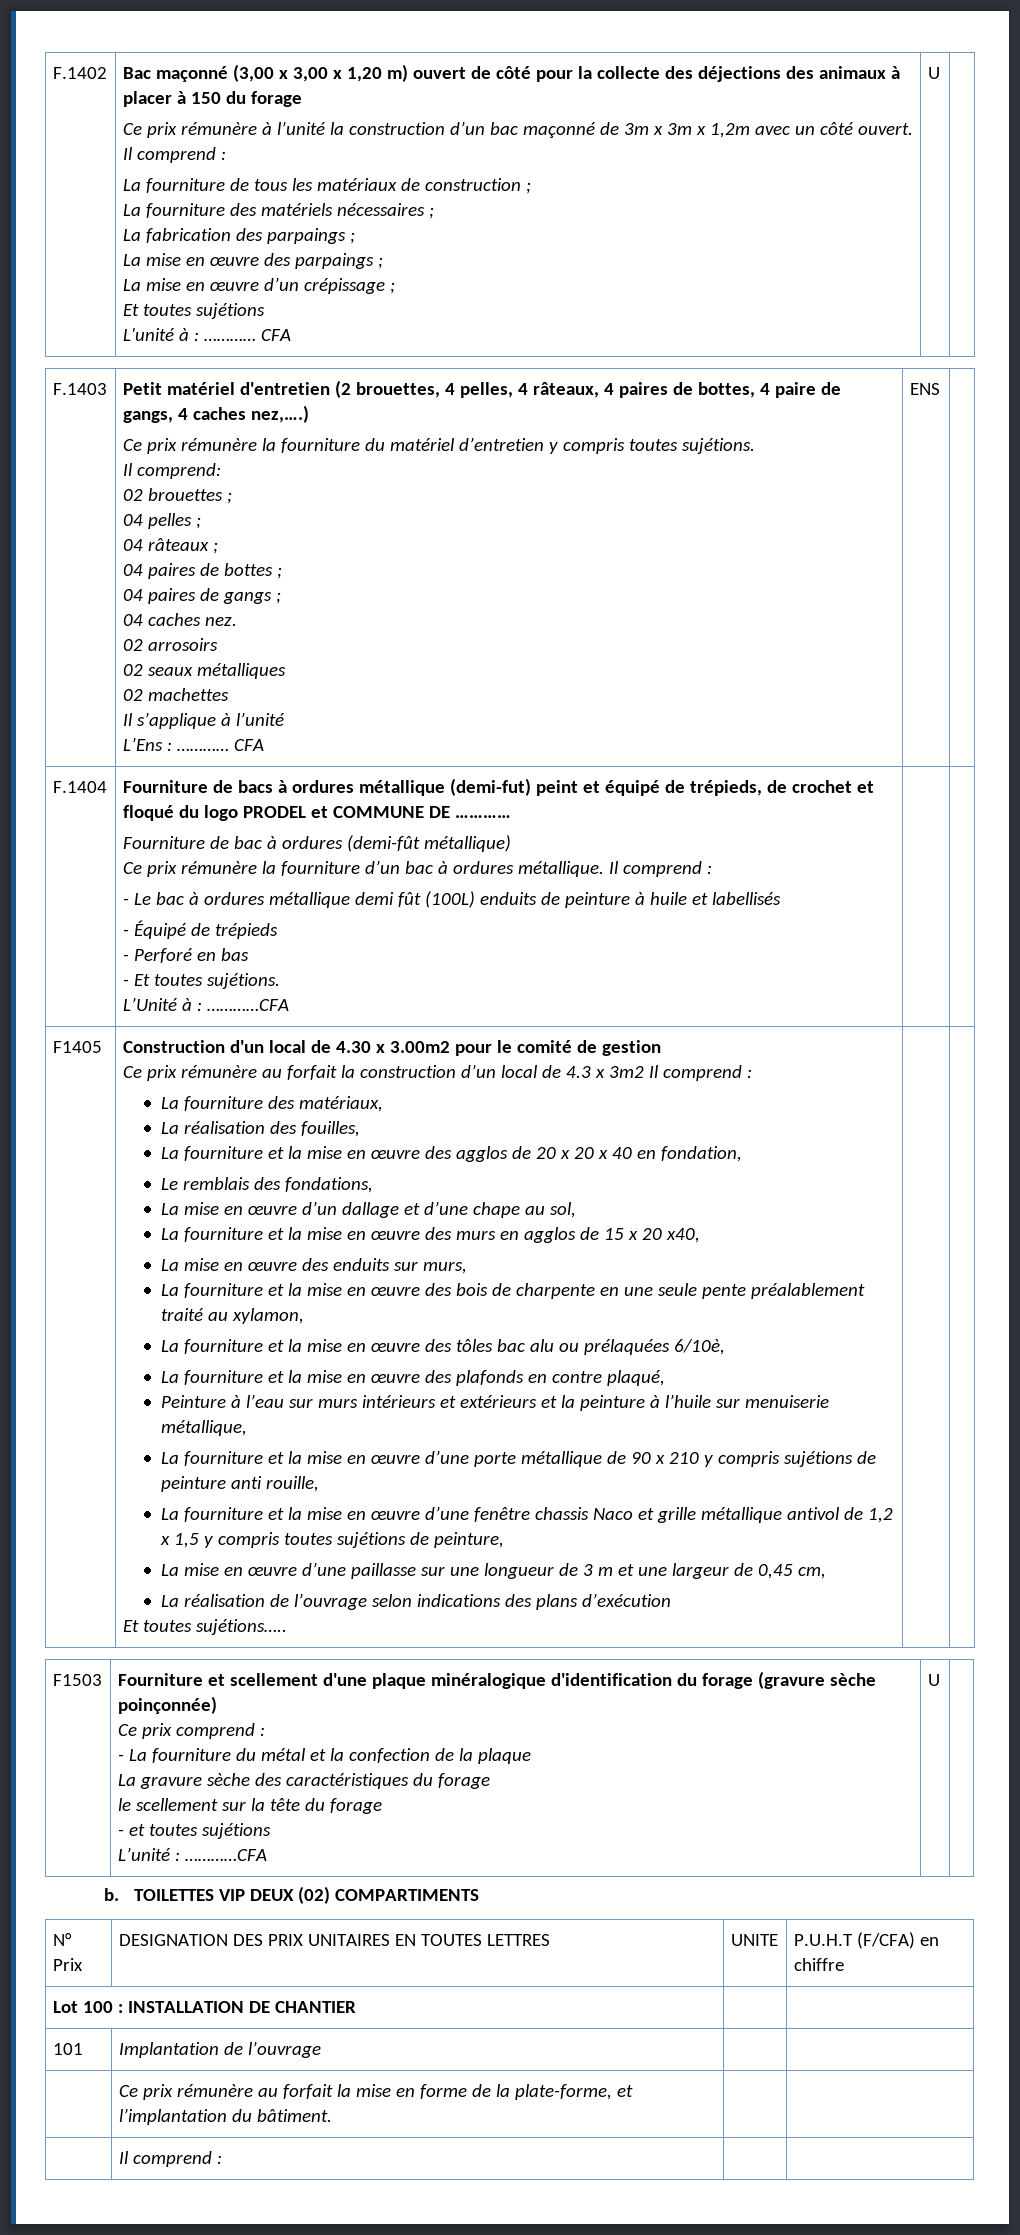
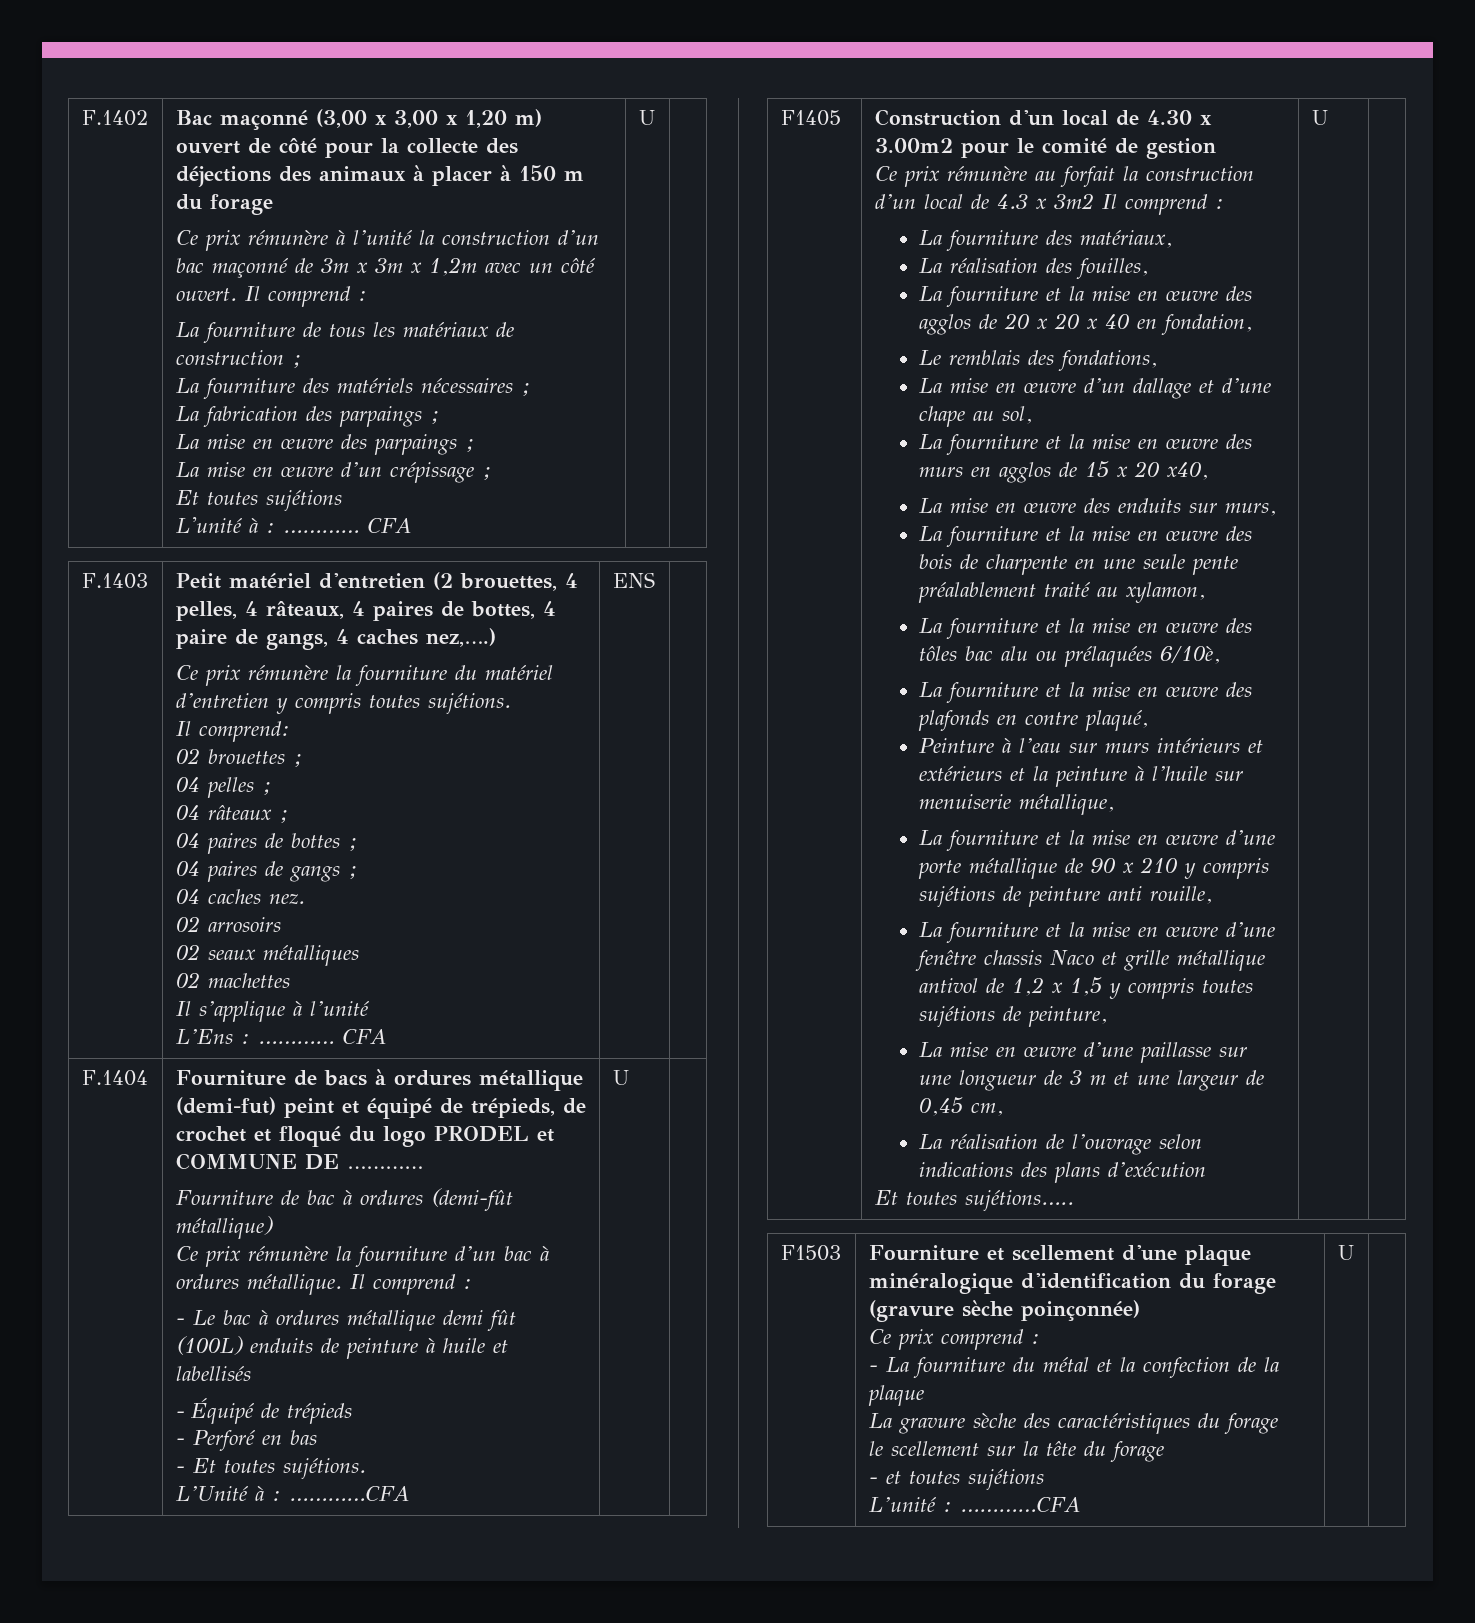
(221, 98) none -> [563,171,584,181] m
(289, 1005) none -> [612,1070,629,1085] U
(287, 1627) none -> [1311,110,1328,125] U
[104,1886,480,1904] [52,1933,72,1946] [52,1958,83,1971] [118,1934,550,1946] [730,1934,778,1946] [793,1932,939,1949] [793,1958,844,1971] [52,2001,356,2013] [52,2043,83,2055] [118,2041,321,2058] [118,2084,633,2100] [118,2108,332,2125] [118,2151,222,2167] // b. TOILETTES VIP DEUX (02) COMPARTIMENTS // N° Prix | DESIGNATION DES PRIX UNITAIRES EN TOUTES LETTRES | UNITE | P.U.H.T (F/CFA) en chiffre // Lot 100 : INSTALLATION DE CHANTIER | | // 101 | Implantation de l’ouvrage | | // | Ce prix rémunère au forfait la mise en forme de la plate-forme, et l’implantation du bâtiment. | | // | Il comprend : | | -> (1354, 1252) none

